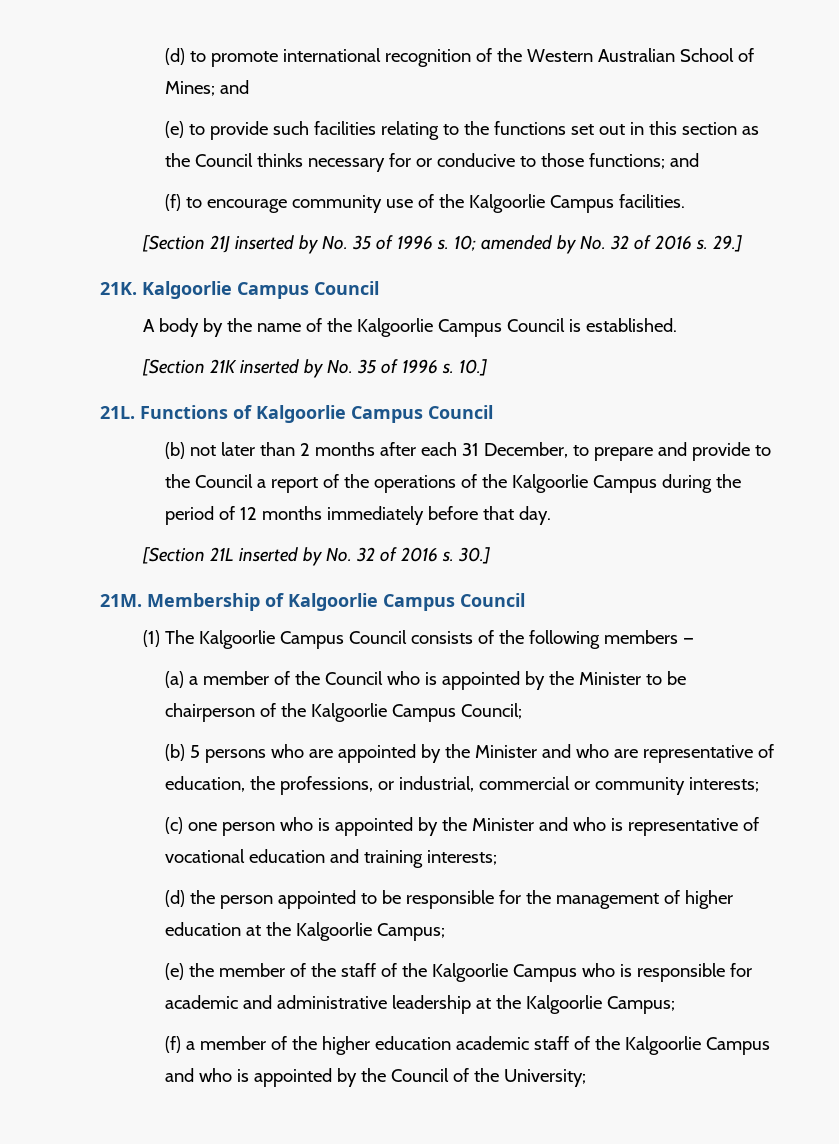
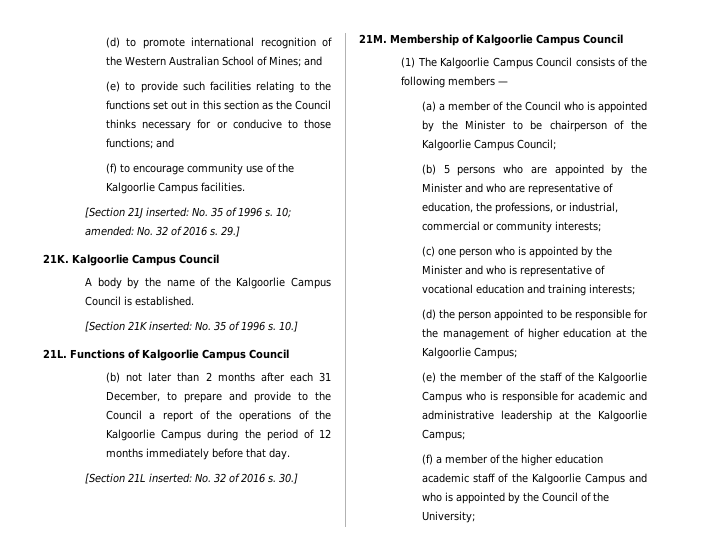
[235,235,319,254] inserted by -> [146,207,190,217] inserted:
[481,235,577,254] amended by -> [85,226,135,236] amended:
[240,359,324,378] inserted by -> [149,321,193,331] inserted:
[239,547,323,566] inserted by -> [149,473,193,483] inserted:

